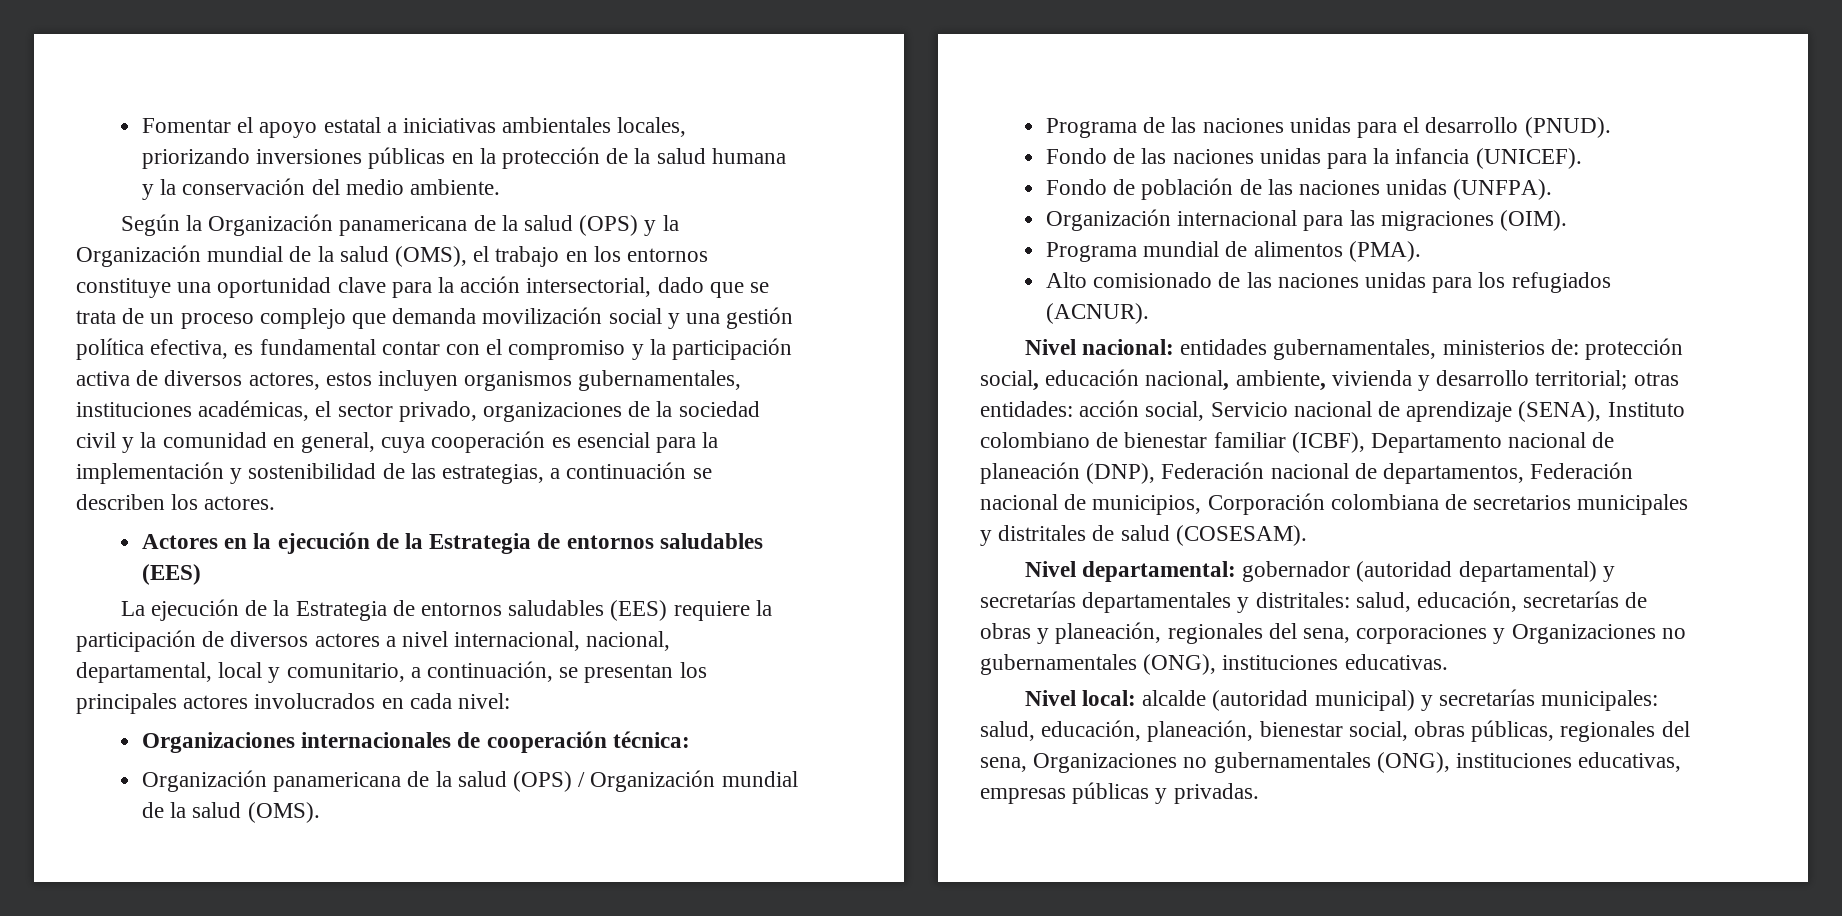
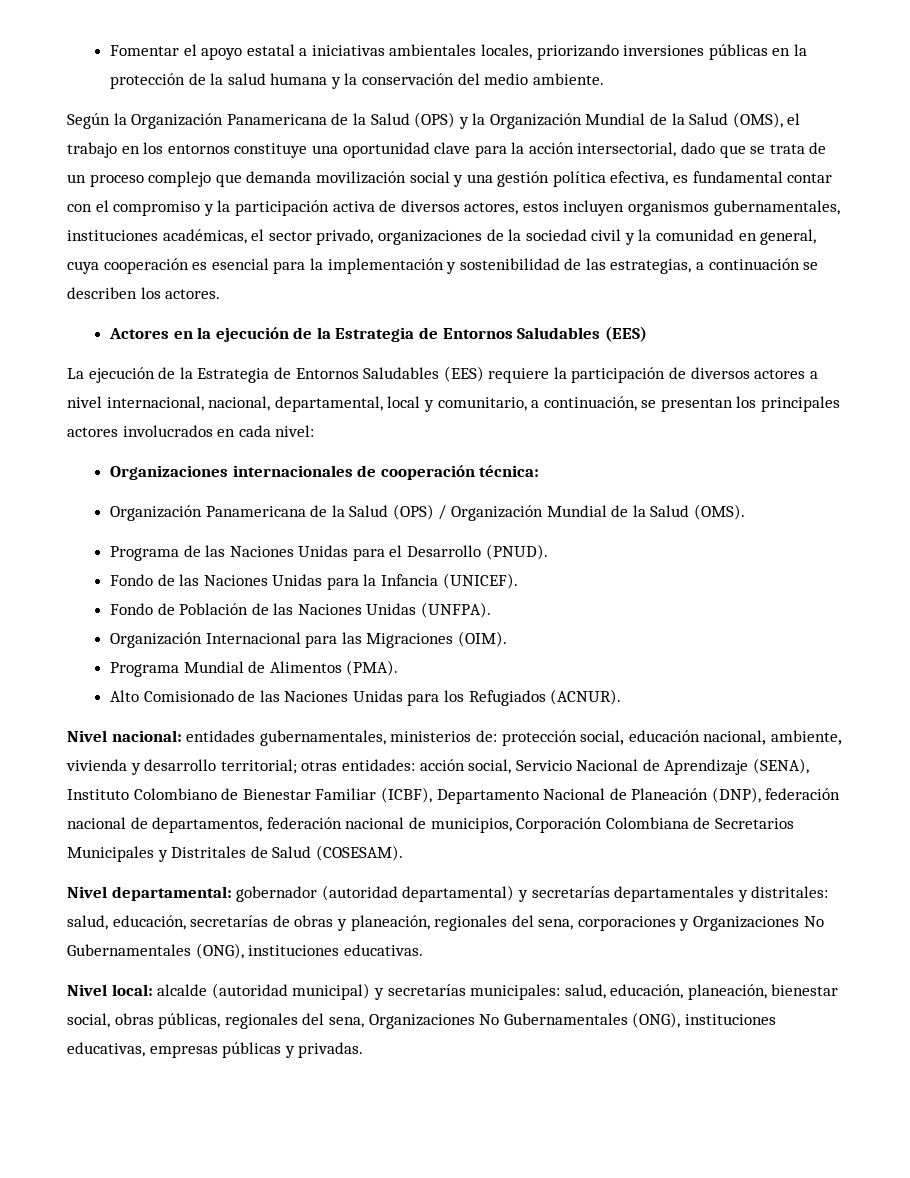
[339,215,574,236] panamericana de la salud -> [226,113,410,125] Panamericana de la Salud
[207,246,389,262] mundial de la salud -> [585,113,729,125] Mundial de la Salud
[566,533,763,549] entornos saludables -> [442,327,601,339] Entornos Saludables
[421,600,605,616] entornos saludables -> [295,367,440,379] Entornos Saludables
[273,771,507,792] panamericana de la salud -> [205,505,389,517] Panamericana de la Salud
[721,771,798,787] [141,802,242,818] mundial de la salud -> [546,505,690,517] Mundial de la Salud
[1202,117,1351,133] naciones unidas -> [229,545,349,557] Naciones Unidas
[1425,117,1519,133] desarrollo -> [407,545,482,557] Desarrollo
[1172,148,1470,169] naciones unidas para la infancia -> [203,574,439,590] Naciones Unidas para la Infancia
[1141,178,1448,200] población de las naciones unidas -> [179,603,417,615] Población de las Naciones Unidas
[1177,210,1298,226] internacional -> [205,632,301,644] Internacional
[1380,211,1494,231] migraciones -> [366,633,454,648] Migraciones
[1143,241,1343,257] mundial de alimentos -> [183,661,342,673] Mundial de Alimentos
[1093,272,1427,288] comisionado de las naciones unidas -> [143,690,403,702] Comisionado de las Naciones Unidas
[1511,272,1611,293] refugiados -> [468,690,546,706] Refugiados
[1293,401,1685,422] [980,432,1615,453] [980,462,1265,484] nacional de aprendizaje (SENA), Instituto colombiano de bienestar familiar (ICBF), Departamento nacional de planeación (DNP), Federación -> [576,758,810,775] [67,787,841,804] Nacional de Aprendizaje (SENA), Instituto Colombiano de Bienestar Familiar (ICBF), Departamento Nacional de Planeación (DNP), federación
[1530,462,1634,479] Federación -> [266,817,342,829] federación
[1330,494,1689,515] [980,525,1170,546] colombiana de secretarios municipales y distritales de salud -> [605,817,794,829] [67,846,312,862] Colombiana de Secretarios Municipales y Distritales de Salud
[1661,628,1686,639] [980,654,1137,675] no gubernamentales -> [803,916,824,927] [67,944,191,956] No Gubernamentales
[1183,752,1371,773] no gubernamentales -> [479,1013,628,1025] No Gubernamentales

